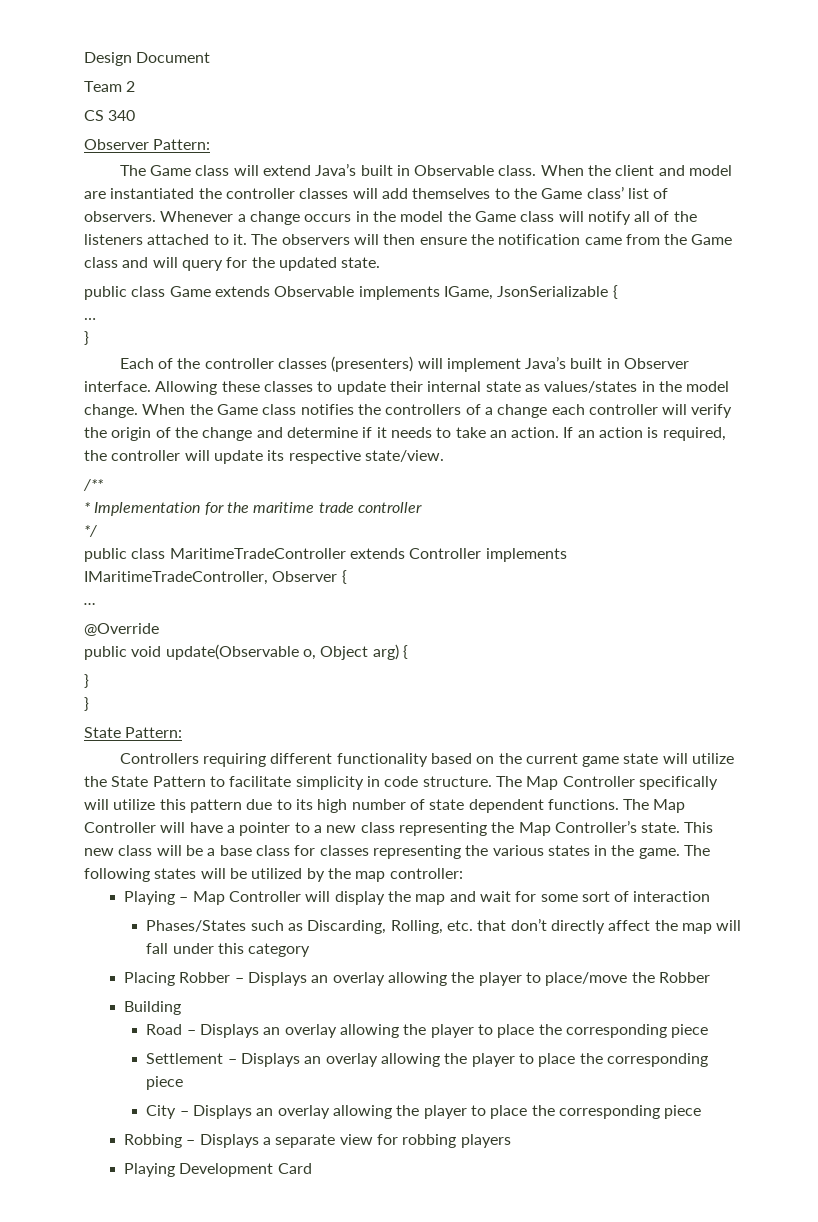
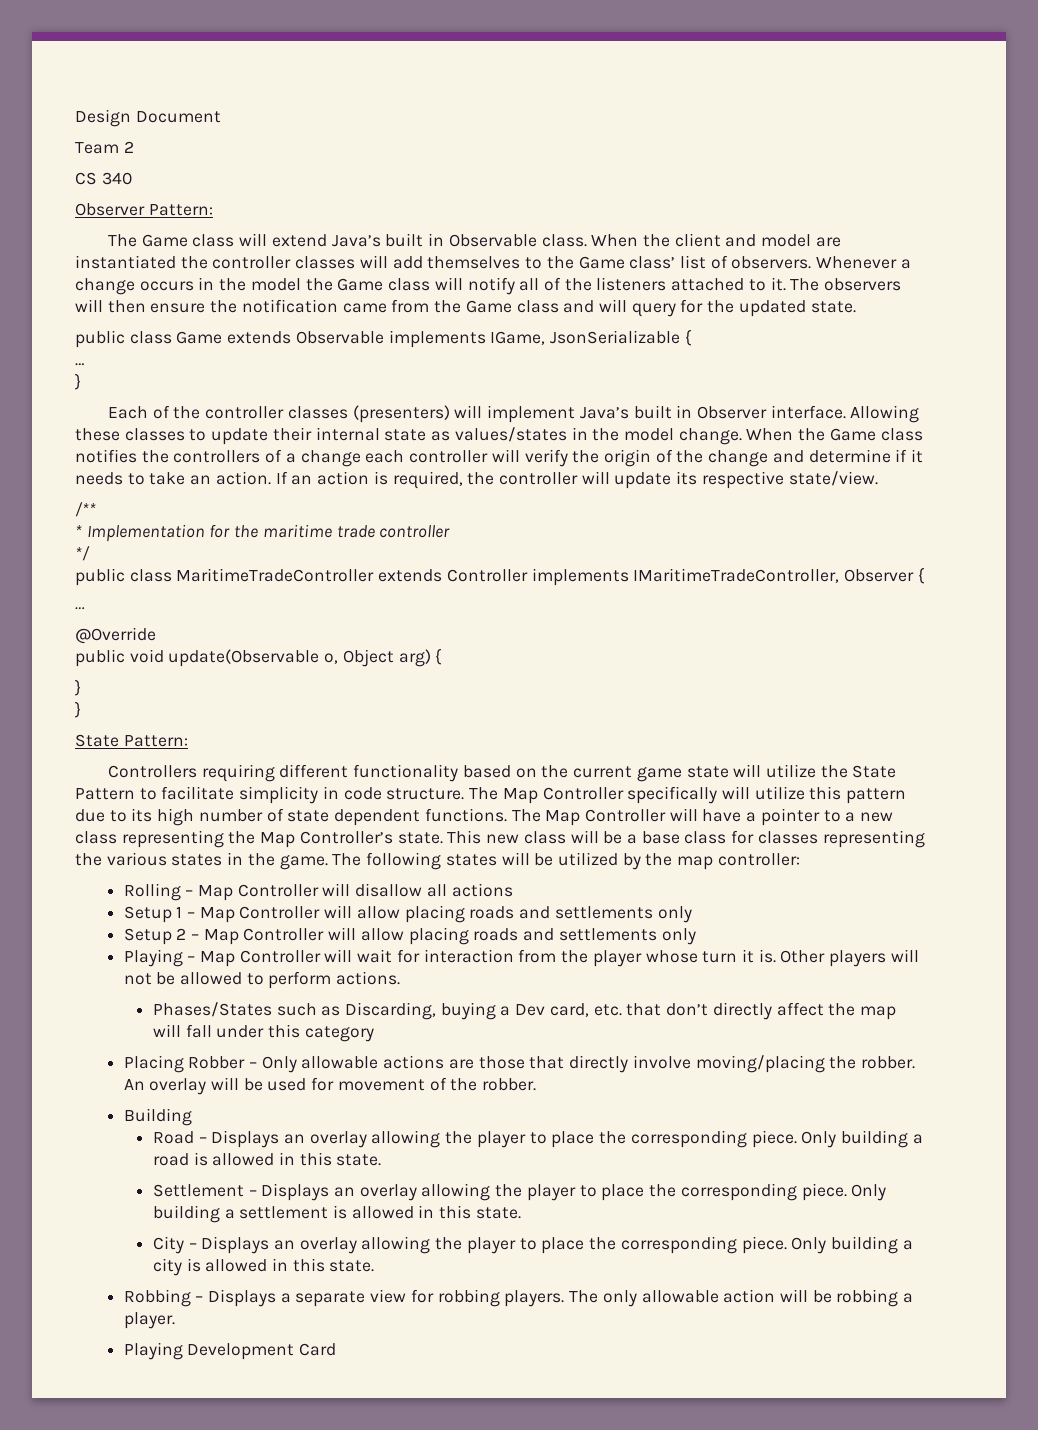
(463, 873) none -> [123,883,513,901] [123,905,692,923] [123,927,696,945] // Rolling – Map Controller will disallow all actions // Setup 1 – Map Controller will allow placing roads and settlements only // Setup 2 – Map Controller will allow placing roads and settlements only
[334,891,711,905] display the map and wait for some sort of interaction -> [357,949,919,967] [123,971,401,989] wait for interaction from the player whose turn it is. Other players will not be allowed to perform actions.
[390,920,443,934] Rolling, -> [440,1002,589,1020] buying a Dev card,
[247,972,710,986] Displays an overlay allowing the player to place/move the Robber -> [261,1055,915,1073] [123,1077,537,1095] Only allowable actions are those that directly involve moving/placing the robber. An overlay will be used for movement of the robber.
[671,1024,709,1038] piece -> [751,1130,923,1148] [152,1152,382,1166] piece. Only building a road is allowed in this state.
[146,1076,184,1090] piece -> [801,1183,887,1201] [152,1205,521,1223] piece. Only building a settlement is allowed in this state.
[664,1105,702,1119] piece -> [741,1236,913,1254] [152,1258,375,1276] piece. Only building a city is allowed in this state.
[460,1134,511,1148] players -> [504,1289,914,1307] [123,1312,175,1329] players. The only allowable action will be robbing a player.

